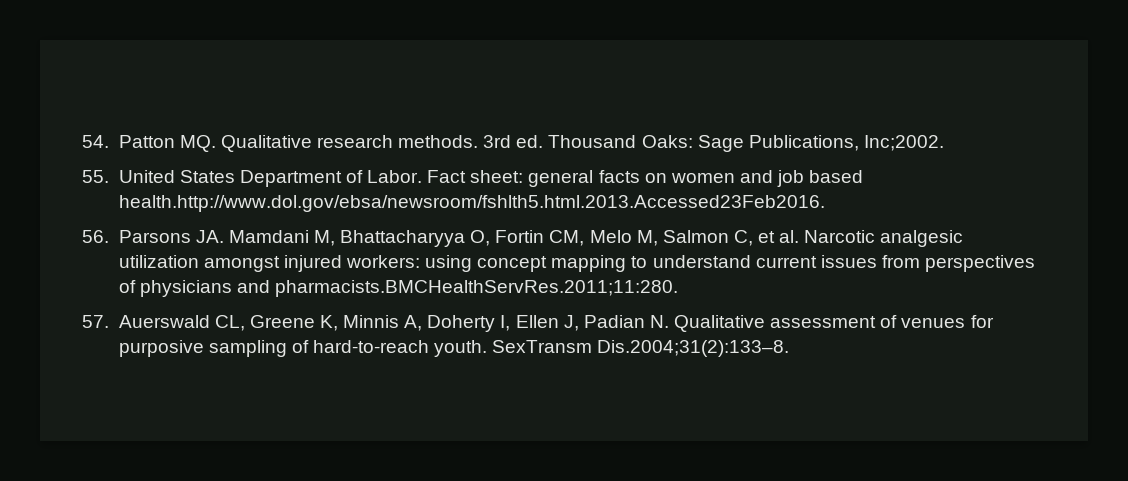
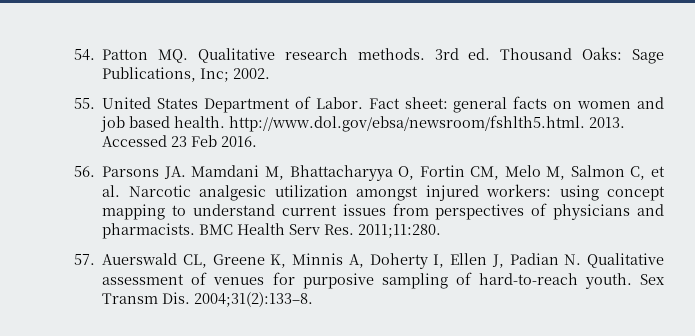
[863,135,944,151] Inc;2002. -> [200,68,271,82] Inc; 2002.
[118,195,825,212] health.http://www.dol.gov/ebsa/newsroom/fshlth5.html.2013.Accessed23Feb2016. -> [174,115,626,132] [102,135,258,147] health. http://www.dol.gov/ebsa/newsroom/fshlth5.html. 2013. Accessed 23 Feb 2016.
[274,280,678,297] pharmacists.BMCHealthServRes.2011;11:280. -> [102,223,442,239] pharmacists. BMC Health Serv Res. 2011;11:280.
[492,340,790,357] SexTransm Dis.2004;31(2):133–8. -> [640,274,665,285] [102,292,314,307] Sex Transm Dis. 2004;31(2):133–8.

